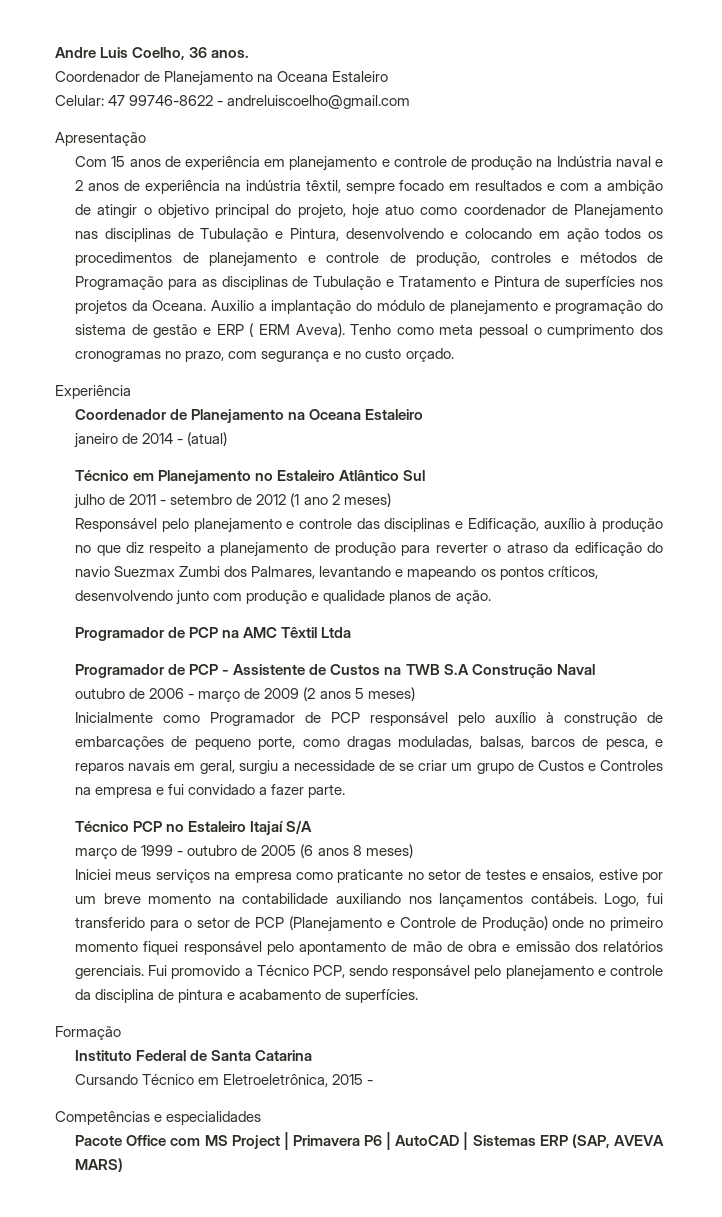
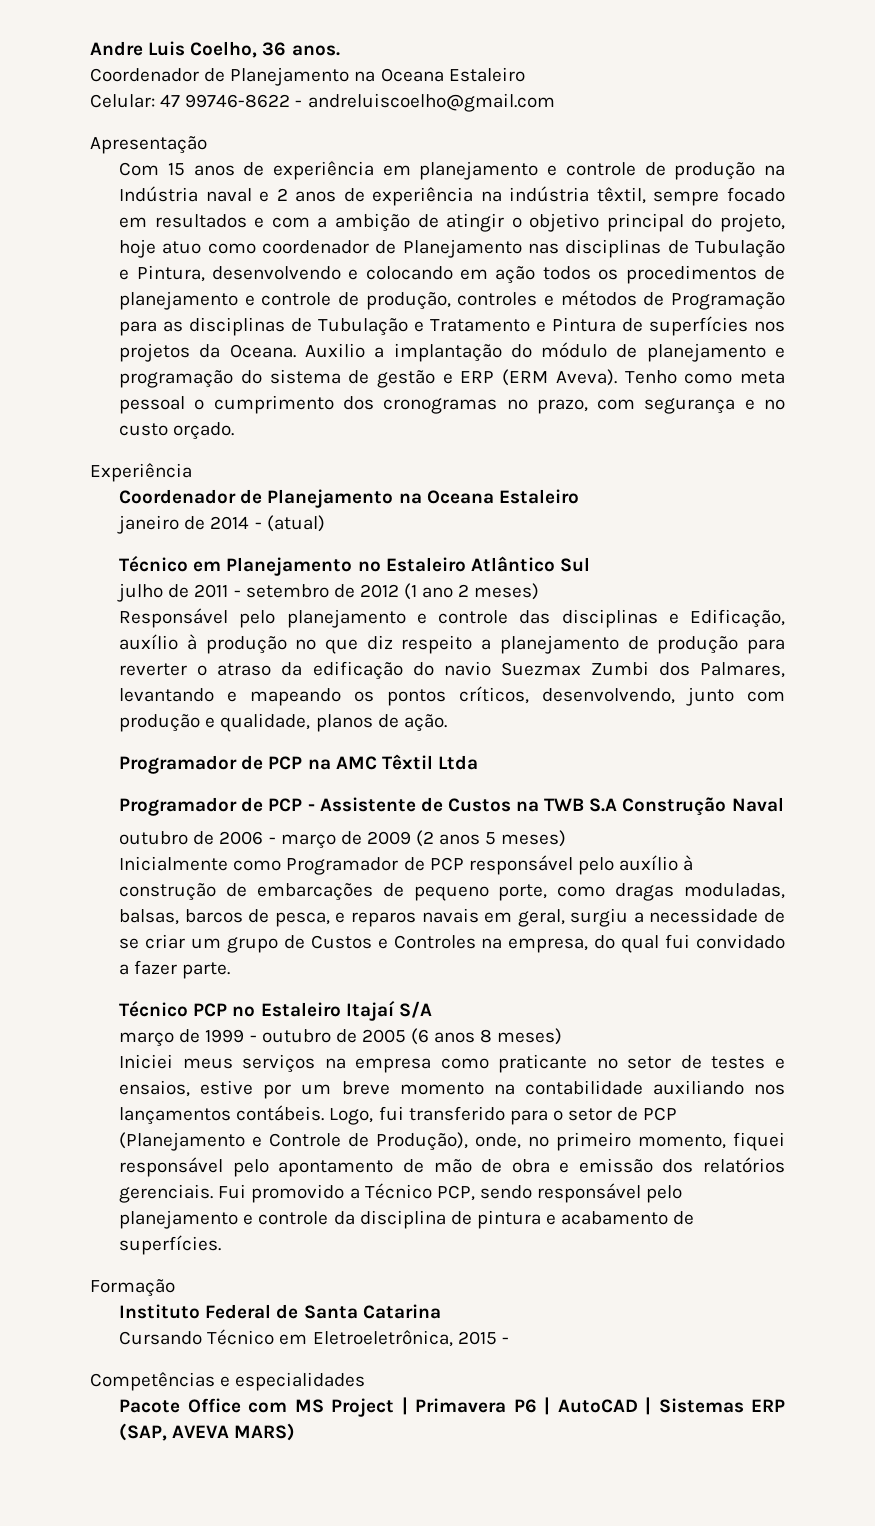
[249,323,290,337] ( ERM -> [502,369,549,386] (ERM
[75,590,174,601] desenvolvendo -> [542,688,676,704] desenvolvendo,
[323,590,386,604] qualidade -> [220,713,311,732] qualidade,
[95,787,165,798] empresa e -> [508,935,660,953] empresa, do qual
[481,916,585,931] Produção) onde -> [376,1132,522,1151] Produção), onde,
[75,941,139,952] momento -> [638,1134,727,1149] momento,

